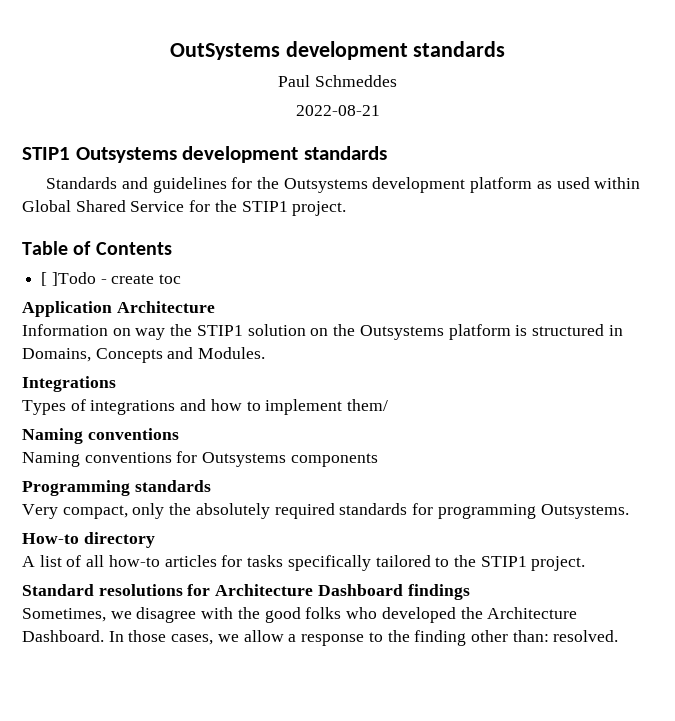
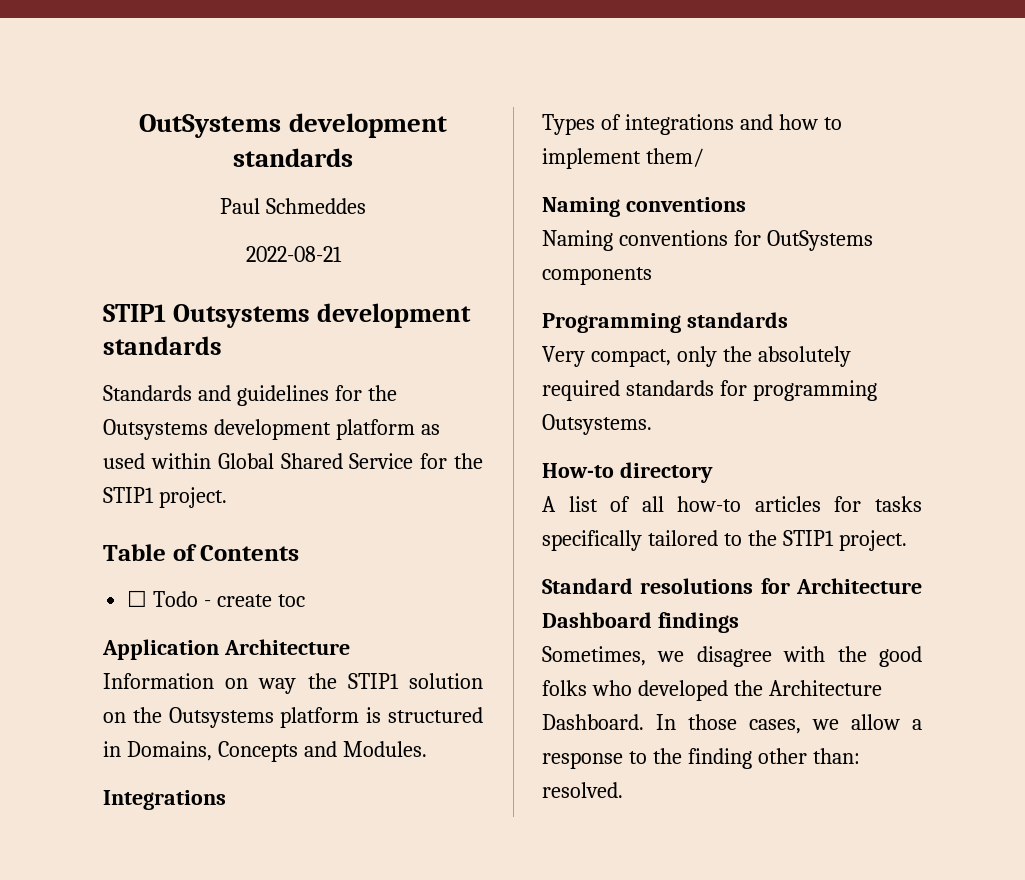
[41,272,96,286] [ ]Todo -> [127,590,199,607] ☐ Todo
[202,452,287,467] Outsystems -> [766,230,873,251] OutSystems

